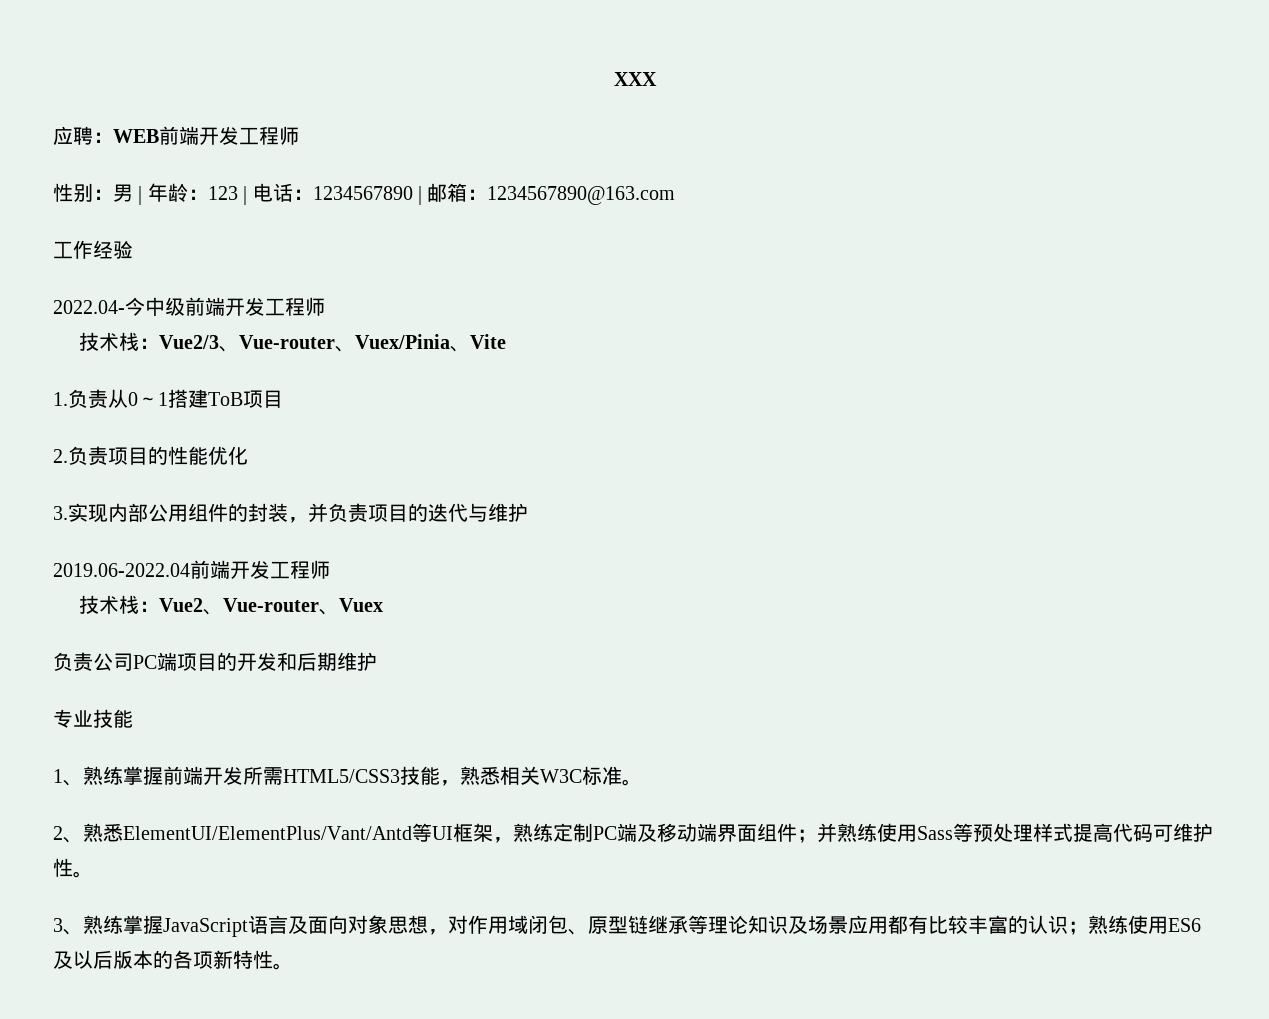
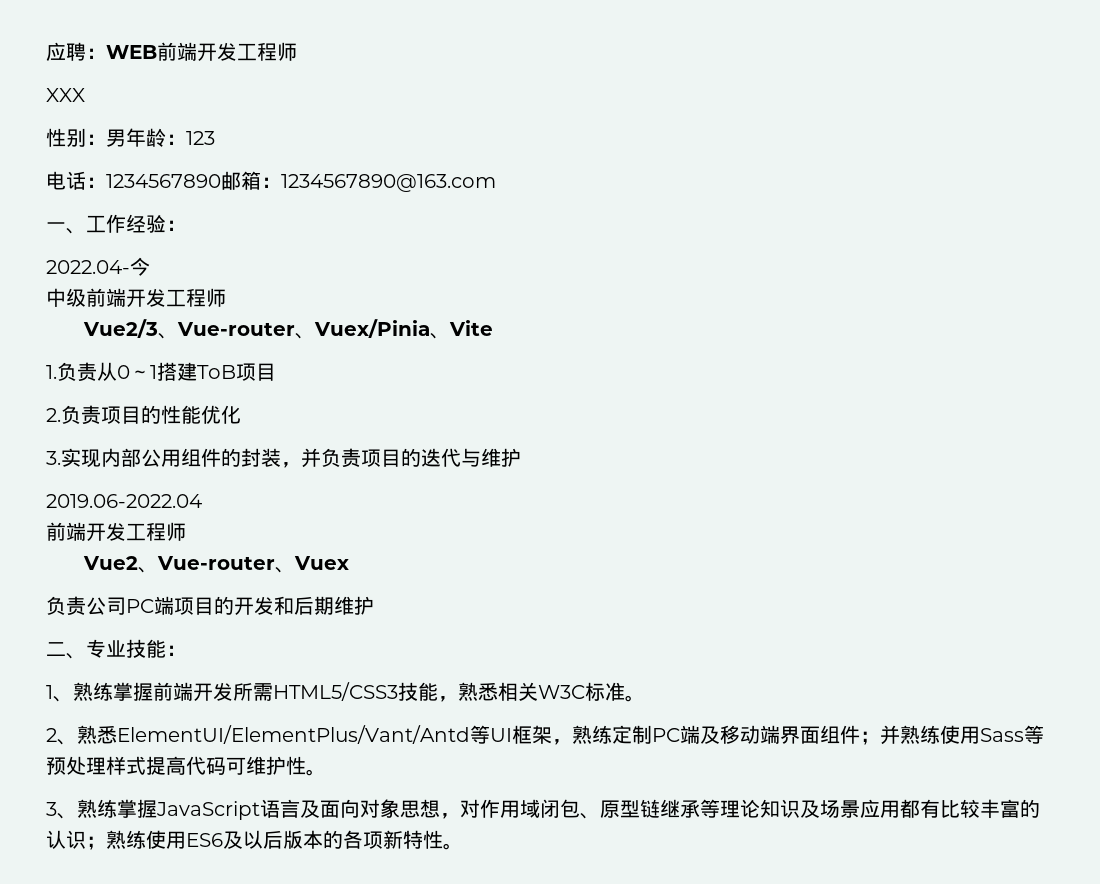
[613,72,657,86] XXX // -> (46, 51) none
(299, 135) none -> [46,88,85,102] // XXX
[138,186,143,205] | -> (126, 138) none
[243,186,248,205] | -> (215, 138) //
[418,186,422,205] | -> (221, 181) none
(676, 195) none -> [46,222,86,234] 一、
(133, 250) none -> [166,220,186,231] ：
(145, 306) none -> (150, 266) //
[78,332,159,351] 技术栈： -> (226, 297) none
[190,560,330,579] [78,595,159,614] 前端开发工程师 // 技术栈： -> [46,522,186,541] // 前端开发工程师 //
(377, 661) none -> [46,642,86,659] 二、
(133, 718) none -> [166,645,186,656] ：

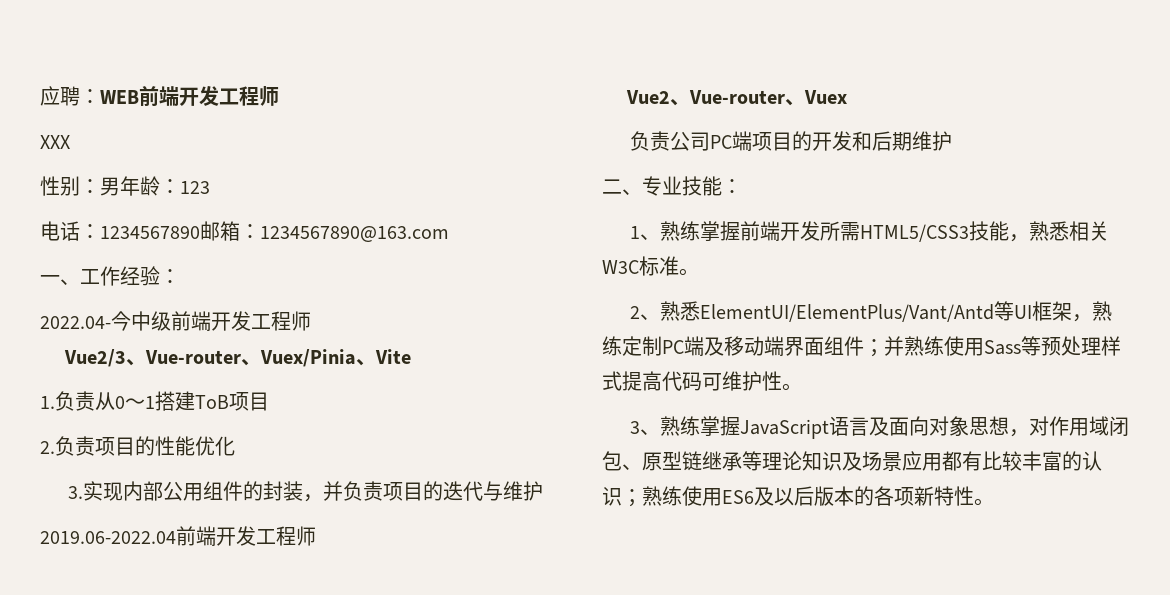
(150, 266) // -> (131, 321) none
(202, 501) // -> (176, 537) none

